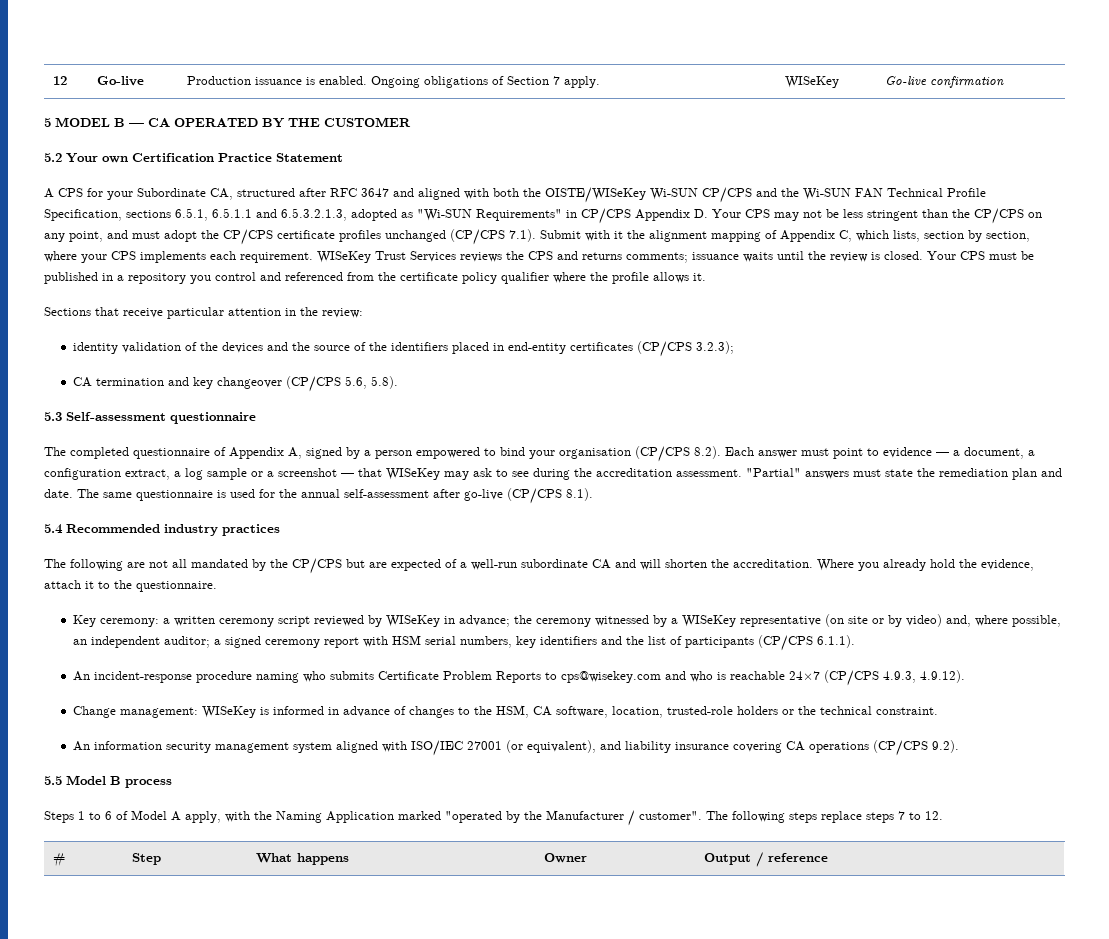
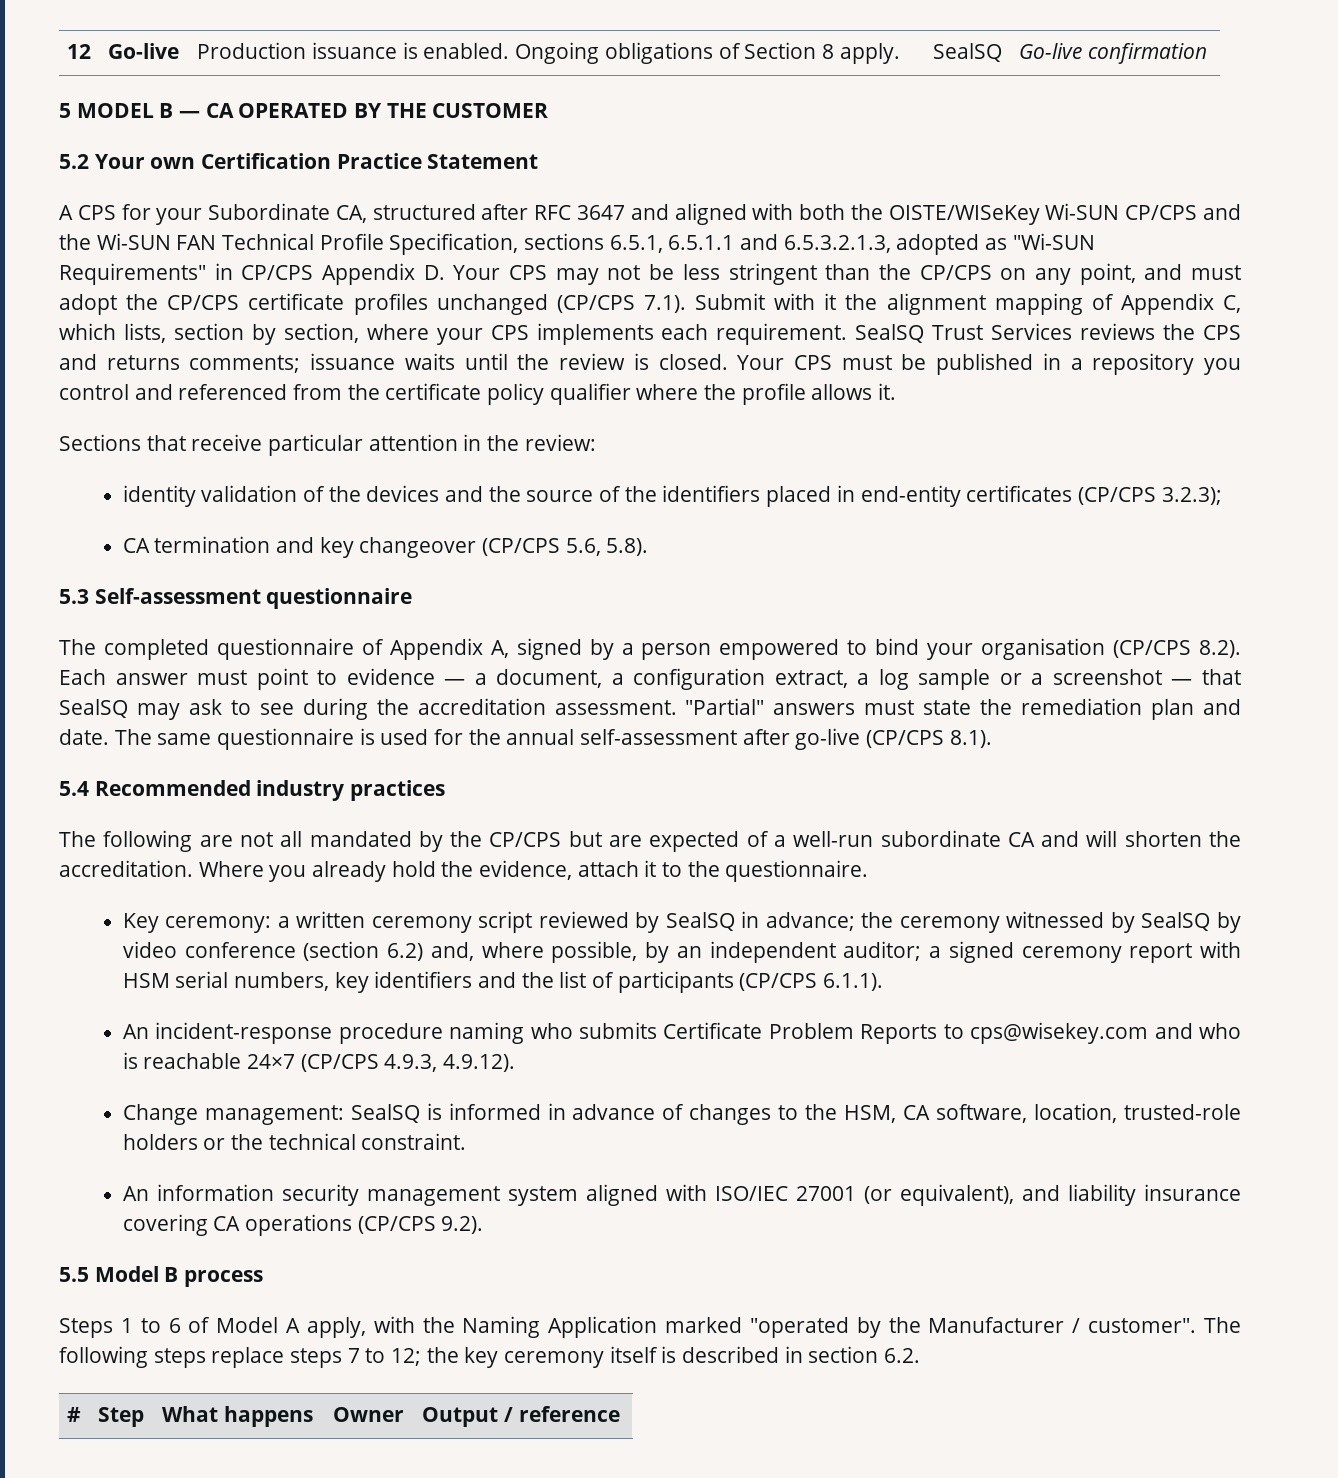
[552,76,560,85] 7 -> [821,44,834,59] 8
[784,76,839,88] WISeKey -> [933,43,1003,62] SealSQ
[317,251,371,263] WISeKey -> [855,324,925,343] SealSQ
[386,468,440,480] WISeKey -> [59,699,128,718] SealSQ
[385,615,440,627] WISeKey -> [665,912,735,931] SealSQ
[670,614,942,627] a WISeKey representative (on site or by video) -> [1141,912,1241,933] [122,941,424,961] SealSQ by video conference (section 6.2)
(1061, 621) none -> [645,942,670,963] by
[201,706,256,718] WISeKey -> [350,1104,420,1123] SealSQ
[925,811,943,820] 12. -> [391,1346,921,1368] 12; the key ceremony itself is described in section 6.2.

